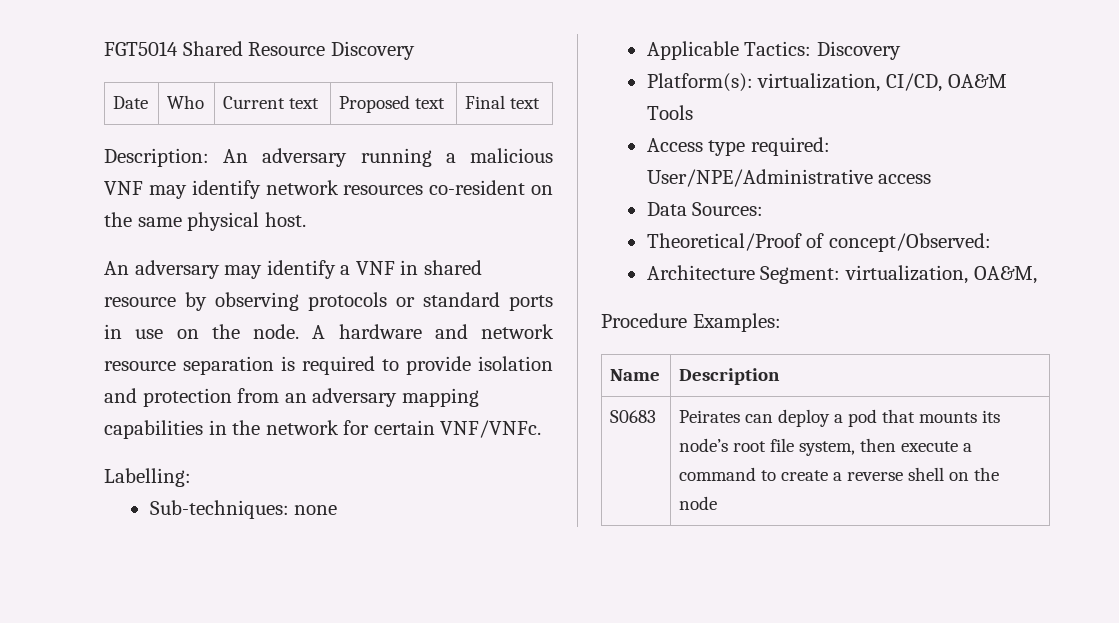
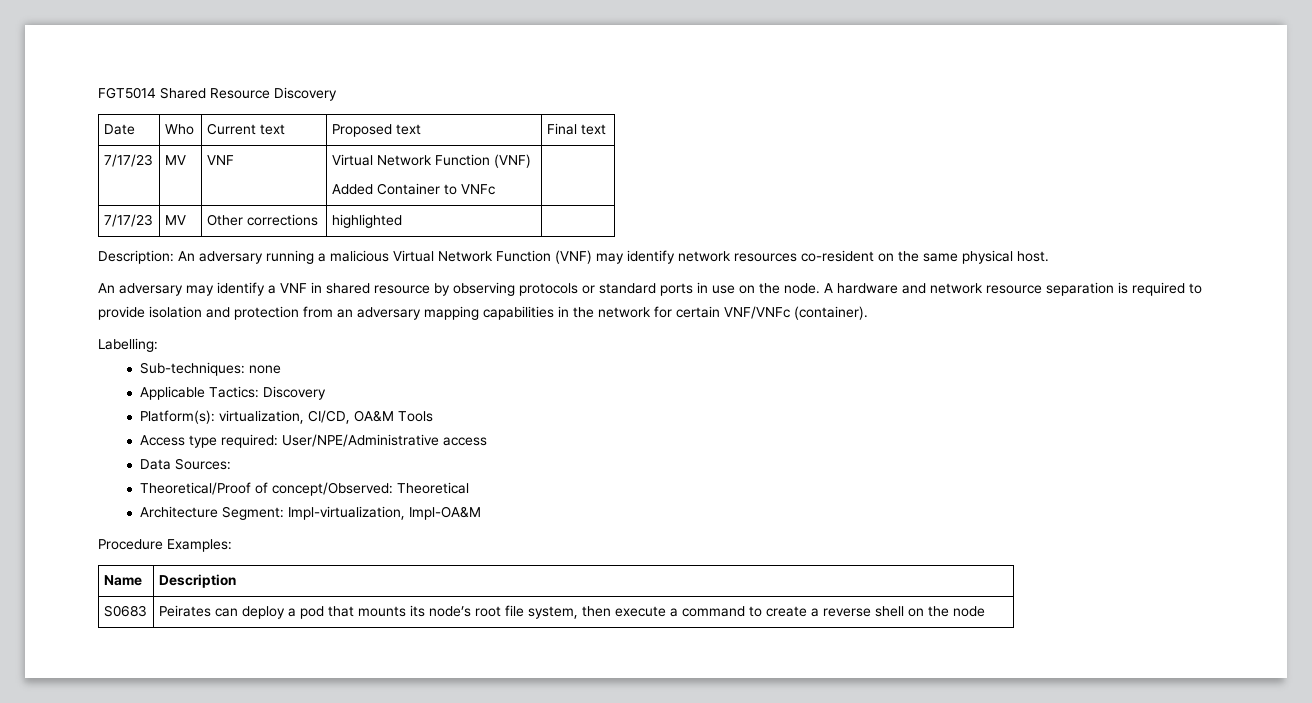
(541, 103) none -> [103,154,153,167] [164,155,186,165] [206,155,234,165] [331,154,531,168] [331,183,495,195] [103,214,153,227] [164,215,186,225] [206,214,318,226] [331,214,402,228] // 7/17/23 | MV | VNF | Virtual Network Function (VNF) // Added Container to VNFc | // 7/17/23 | MV | Other corrections | highlighted |
[104,181,143,195] VNF -> [393,250,592,264] Virtual Network Function (VNF)
[440,420,542,438] VNF/VNFc. -> [724,306,868,320] VNF/VNFc (container).
(992, 242) none -> [396,482,469,494] Theoretical
[845,265,1037,284] virtualization, OA&M, -> [287,506,481,520] Impl-virtualization, Impl-OA&M

